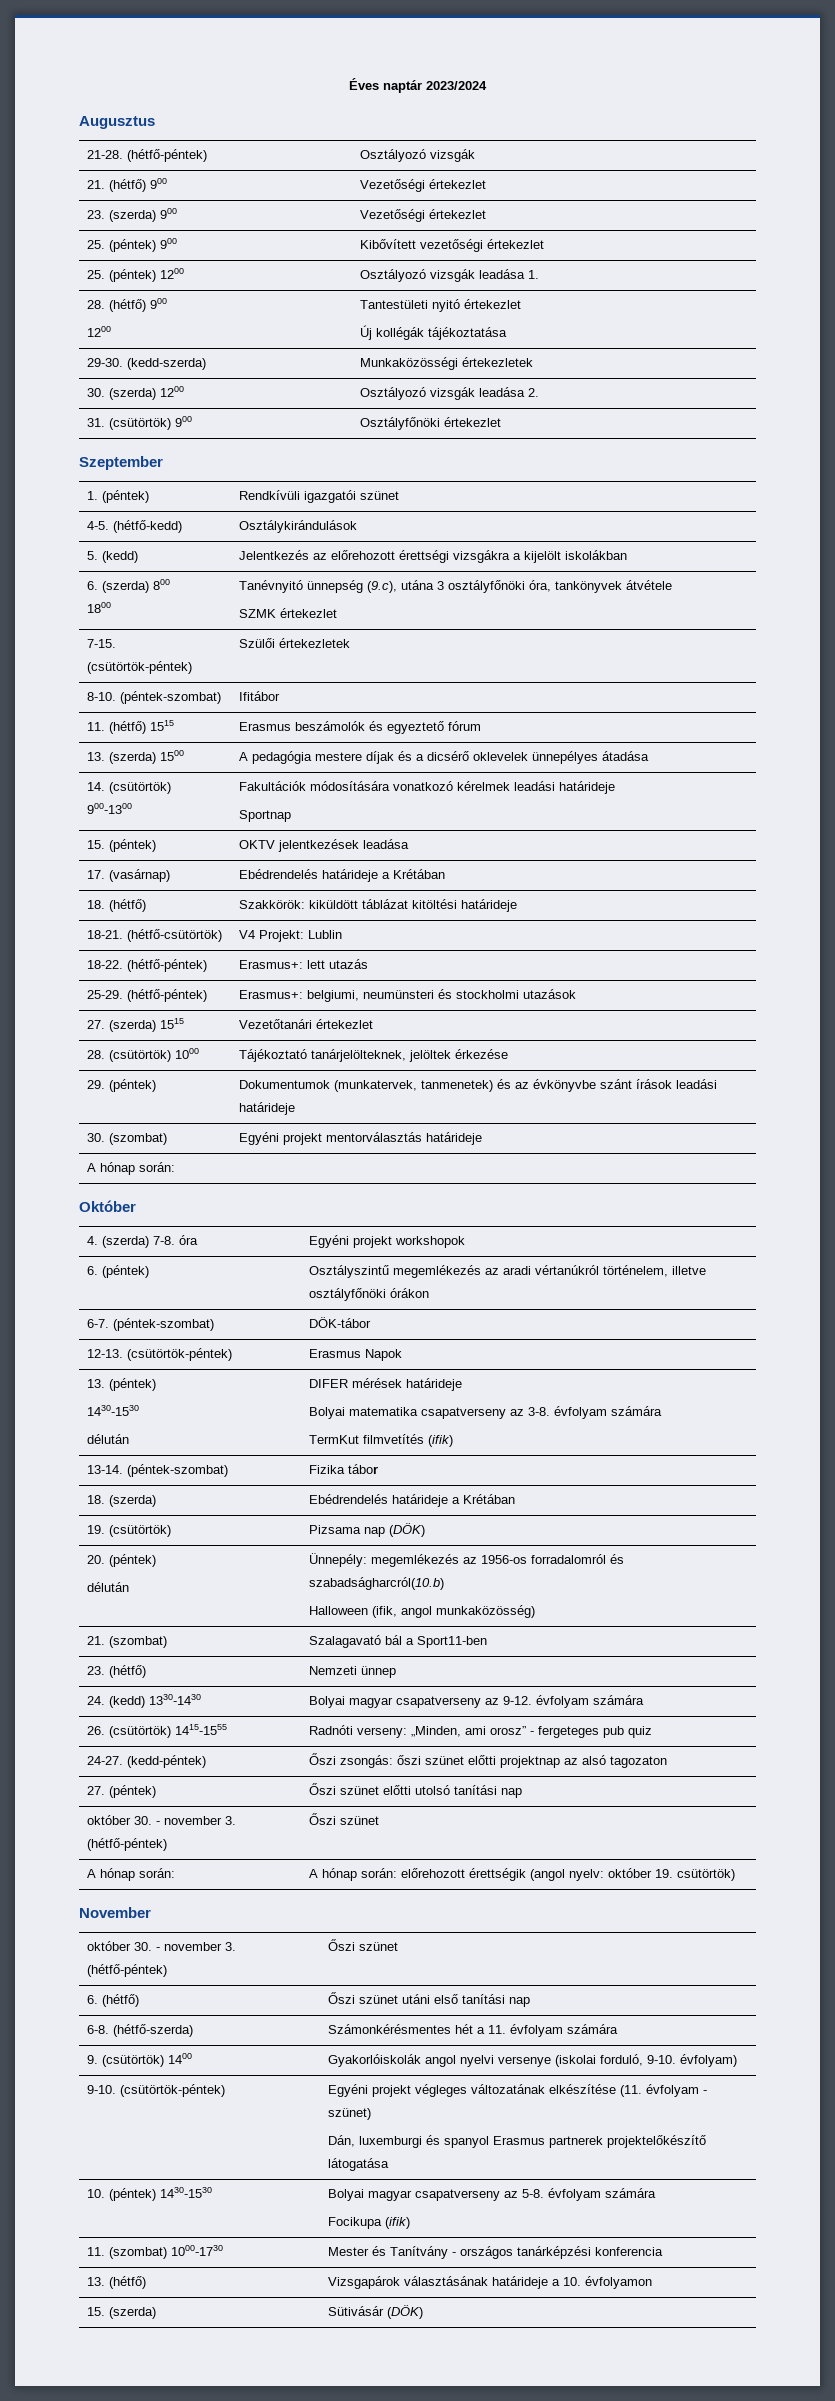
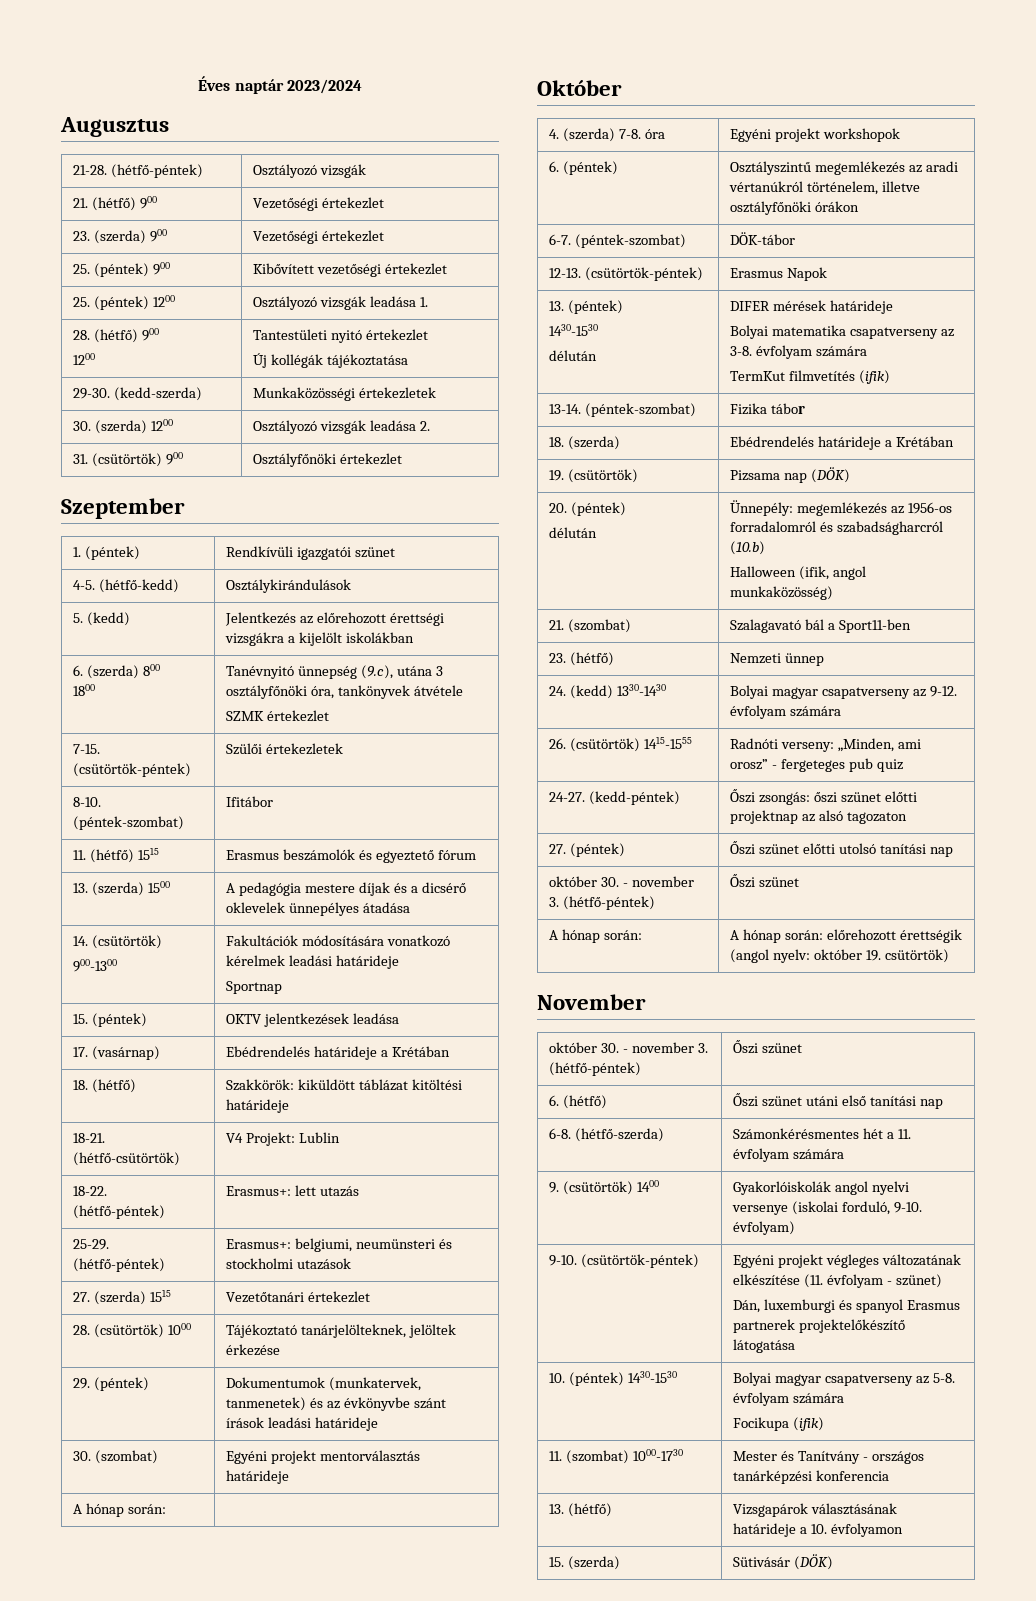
[308,1577,444,1590] szabadságharcról(10.b) -> [837,521,944,535] [730,541,766,555] szabadságharcról (10.b)

